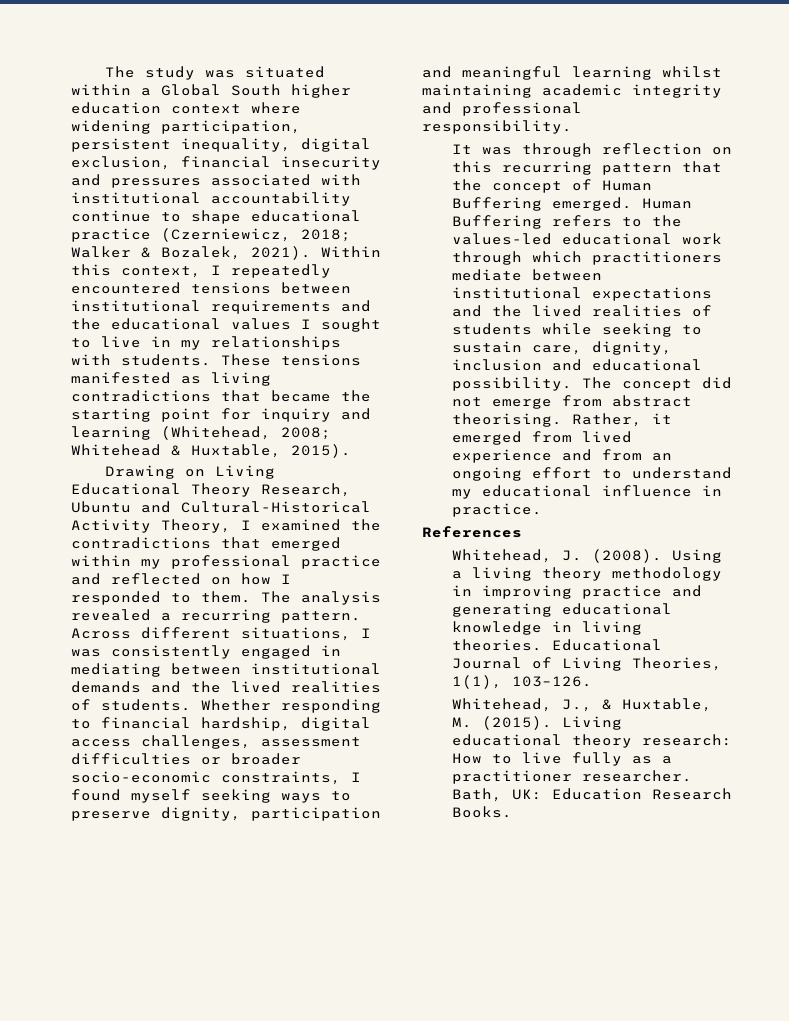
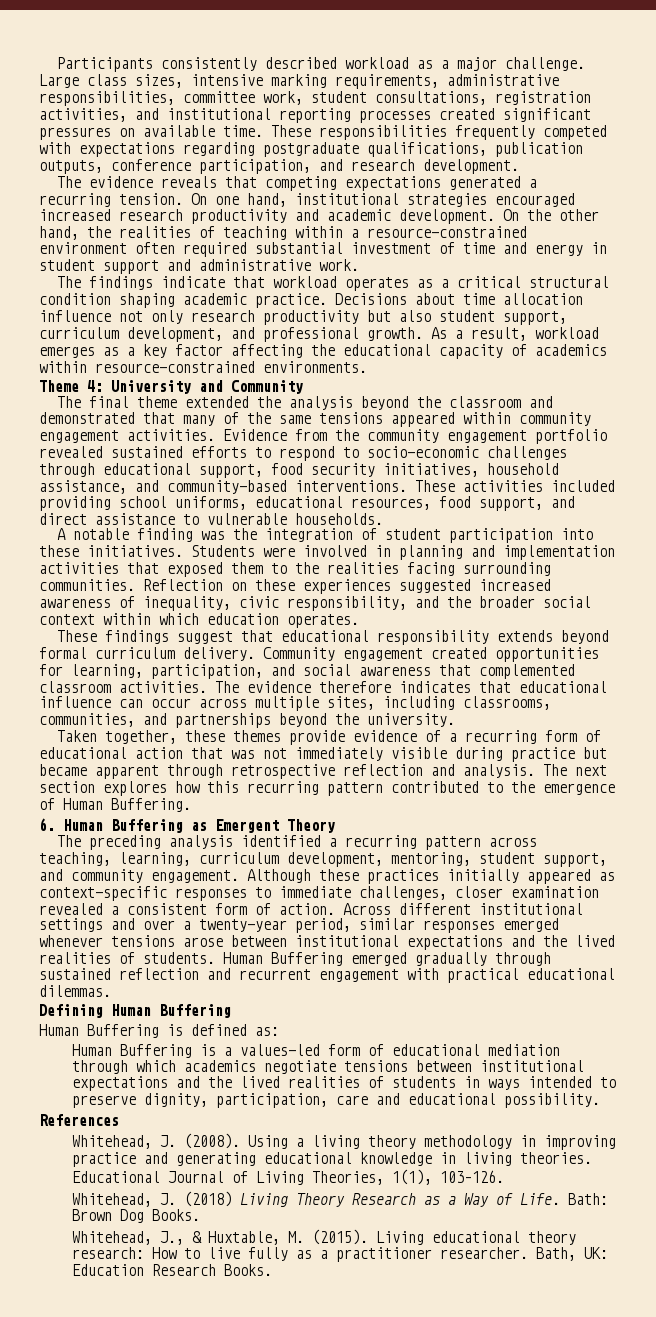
[105,66,326,80] [71,84,351,98] [71,102,301,114] [71,120,301,134] [71,138,371,152] [71,156,381,170] [71,174,361,188] [71,192,351,206] [71,210,361,224] [71,228,351,242] [71,246,381,260] [71,264,331,278] [71,282,351,294] [71,300,371,314] [71,318,381,332] [71,336,341,350] [71,354,361,366] [71,372,271,386] [71,390,371,402] [71,408,371,422] [71,426,331,440] [71,444,351,458] [105,465,276,479] [71,483,351,497] [71,501,371,513] [71,519,381,533] [71,537,341,551] [71,555,381,569] [71,573,291,585] [71,591,381,605] [71,609,361,623] [71,627,371,641] [71,645,341,659] [71,663,381,677] [71,681,141,693] The study was situated within a Global South higher education context where widening participation, persistent inequality, digital exclusion, financial insecurity and pressures associated with institutional accountability continue to shape educational practice (Czerniewicz, 2018; Walker & Bozalek, 2021). Within this context, I repeatedly encountered tensions between institutional requirements and the educational values I sought to live in my relationships with students. These tensions manifested as living contradictions that became the starting point for inquiry and learning (Whitehead, 2008; Whitehead & Huxtable, 2015). // Drawing on Living Educational Theory Research, Ubuntu and Cultural-Historical Activity Theory, I examined the contradictions that emerged within my professional practice and reflected on how I responded to them. The analysis revealed a recurring pattern. Across different situations, I was consistently engaged in mediating between institutional demands -> [57,57,586,72] [39,74,559,89] [39,91,591,106] [39,108,591,123] [39,125,607,140] [39,142,583,157] [39,159,519,174] [57,176,538,191] [39,193,575,207] [39,209,599,224] [39,226,527,240] [39,242,607,257] [39,259,359,274] [57,276,610,291] [39,293,583,308] [39,310,567,325] [39,327,599,342] [39,344,607,359] [39,361,367,373] [39,380,303,394] [57,396,554,410] [39,412,591,427] [39,429,607,444] [39,446,567,461] [39,463,559,478] [39,480,615,494] [39,496,575,511] [39,513,383,525] [57,528,594,543] [39,545,615,560] [39,562,551,577] [39,579,551,594] [39,596,591,611] [39,613,359,628] [57,630,610,645] [39,647,599,662] [39,664,575,679] [39,681,607,693] [39,696,551,711] [39,713,455,728] [57,730,602,745] [39,747,607,762] [39,764,607,779] [39,781,615,796] [39,798,191,812] [39,818,335,833] [57,835,538,850] [39,852,607,867] [39,869,615,884] [39,886,599,901] [39,903,583,915] [39,918,559,933] [39,935,503,950] Participants consistently described workload as a major challenge. Large class sizes, intensive marking requirements, administrative responsibilities, committee work, student consultations, registration activities, and institutional reporting processes created significant pressures on available time. These responsibilities frequently competed with expectations regarding postgraduate qualifications, publication outputs, conference participation, and research development. // The evidence reveals that competing expectations generated a recurring tension. On one hand, institutional strategies encouraged increased research productivity and academic development. On the other hand, the realities of teaching within a resource-constrained environment often required substantial investment of time and energy in student support and administrative work. // The findings indicate that workload operates as a critical structural condition shaping academic practice. Decisions about time allocation influence not only research productivity but also student support, curriculum development, and professional growth. As a result, workload emerges as a key factor affecting the educational capacity of academics within resource-constrained environments. // Theme 4: University and Community // The final theme extended the analysis beyond the classroom and demonstrated that many of the same tensions appeared within community engagement activities. Evidence from the community engagement portfolio revealed sustained efforts to respond to socio-economic challenges through educational support, food security initiatives, household assistance, and community-based interventions. These activities included providing school uniforms, educational resources, food support, and direct assistance to vulnerable households. // A notable finding was the integration of student participation into these initiatives. Students were involved in planning and implementation activities that exposed them to the realities facing surrounding communities. Reflection on these experiences suggested increased awareness of inequality, civic responsibility, and the broader social context within which education operates. // These findings suggest that educational responsibility extends beyond formal curriculum delivery. Community engagement created opportunities for learning, participation, and social awareness that complemented classroom activities. The evidence therefore indicates that educational influence can occur across multiple sites, including classrooms, communities, and partnerships beyond the university. // Taken together, these themes provide evidence of a recurring form of educational action that was not immediately visible during practice but became apparent through retrospective reflection and analysis. The next section explores how this recurring pattern contributed to the emergence of Human Buffering. // 6. Human Buffering as Emergent Theory // The preceding analysis identified a recurring pattern across teaching, learning, curriculum development, mentoring, student support, and community engagement. Although these practices initially appeared as context-specific responses to immediate challenges, closer examination revealed a consistent form of action. Across different institutional settings and over a twenty-year period, similar responses emerged whenever tensions arose between institutional expectations
[201,699,381,713] [71,717,371,731] [71,735,361,749] [71,753,301,765] [71,771,361,785] [71,789,351,803] [71,807,381,821] [422,66,722,80] [422,84,722,98] [422,102,582,116] [422,120,572,134] [452,143,733,157] [452,161,723,175] [452,179,653,193] [452,197,693,211] [452,215,683,229] [452,233,723,245] [452,251,723,265] [452,269,523,281] Whether responding to financial hardship, digital access challenges, assessment difficulties or broader socio-economic constraints, I found myself seeking ways to preserve dignity, participation and meaningful learning whilst maintaining academic integrity and professional responsibility. // It was through reflection on this recurring pattern that the concept of Human Buffering emerged. Human Buffering refers to the values-led educational work through which practitioners mediate -> [223,952,551,966] [39,968,615,983] [39,985,111,997] [39,1004,231,1018] [39,1024,279,1038] [72,1044,561,1058] [72,1060,409,1074] Human Buffering emerged gradually through sustained reflection and recurrent engagement with practical educational dilemmas. // Defining Human Buffering // Human Buffering is defined as: // Human Buffering is a values-led form of educational mediation through which academics negotiate tensions
[542,323,703,337] [452,341,673,355] [452,359,703,371] [452,377,733,391] [452,395,693,409] [452,413,673,427] [452,431,633,445] [452,449,673,463] [452,467,733,481] [452,485,723,499] [452,503,543,517] while seeking to sustain care, dignity, inclusion and educational possibility. The concept did not emerge from abstract theorising. Rather, it emerged from lived experience and from an ongoing effort to understand my educational influence in practice. -> [464,1076,617,1090] [72,1093,601,1108] in ways intended to preserve dignity, participation, care and educational possibility.
(593, 681) none -> [72,1191,609,1207] [72,1209,201,1223] // Whitehead, J. (2018) Living Theory Research as a Way of Life. Bath: Brown Dog Books.

